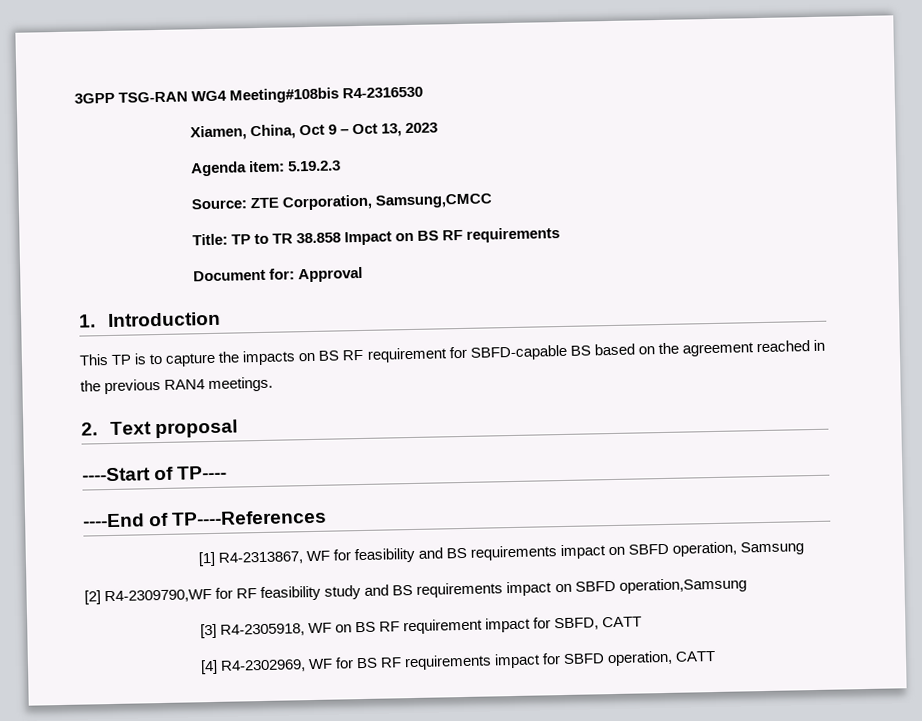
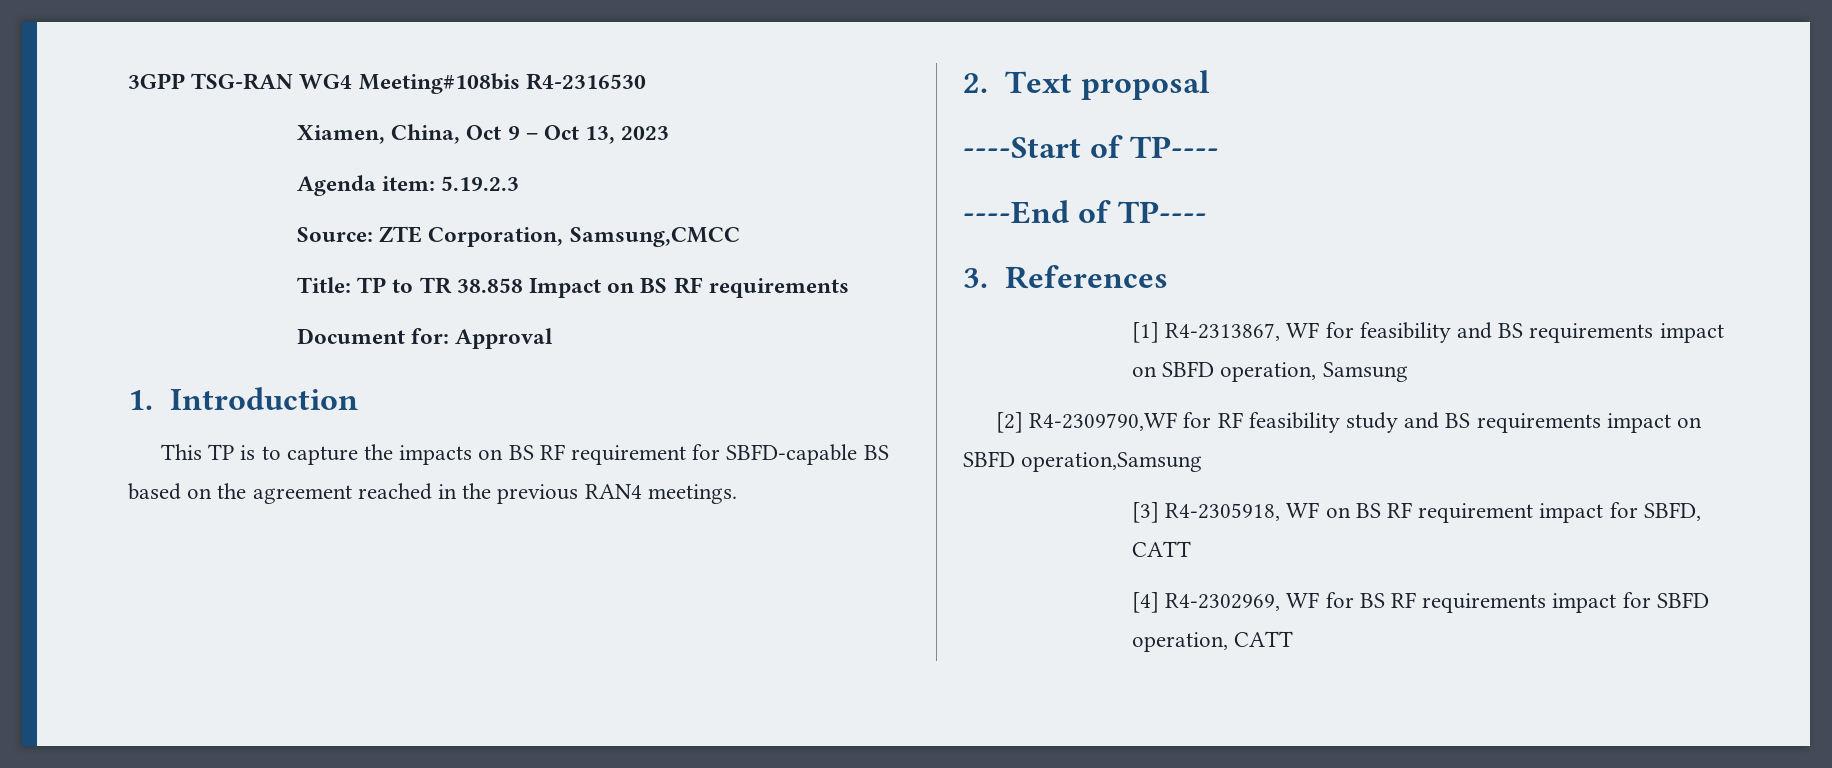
[171,509,328,526] TP----References -> [1117,201,1207,223] [963,265,1169,289] TP---- // 3. References

